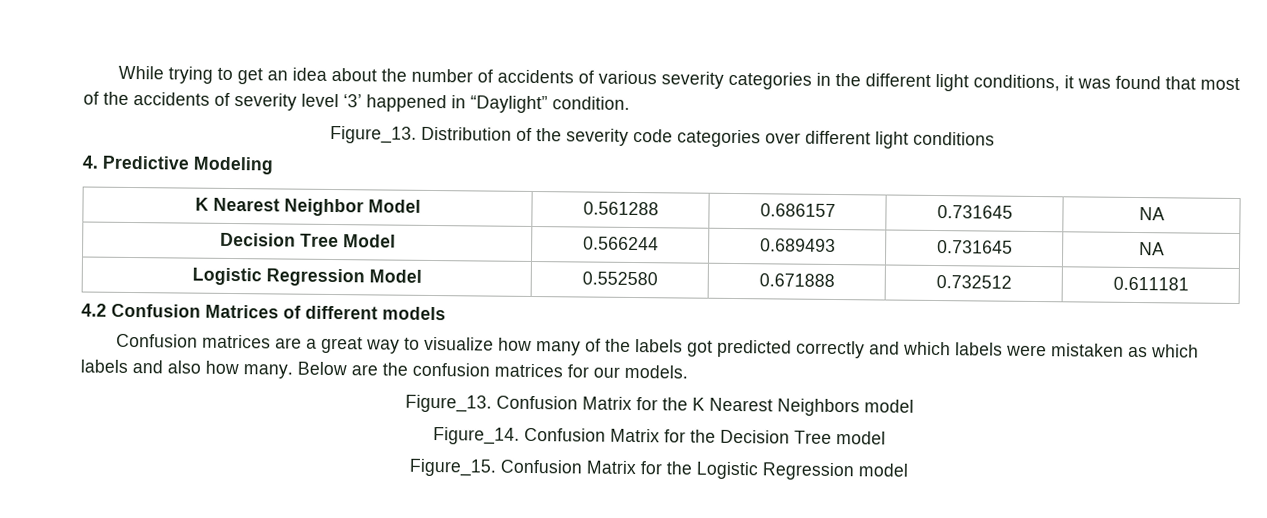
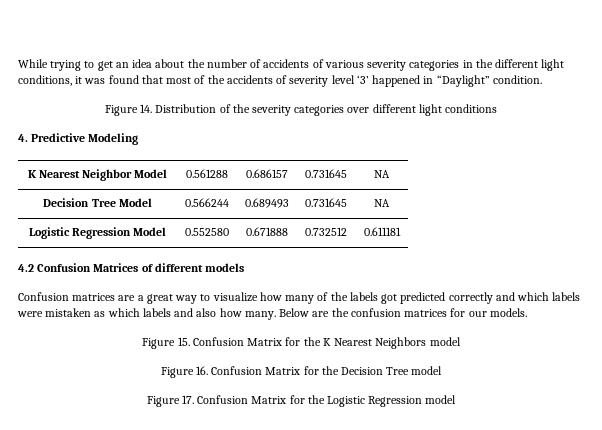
[330,125,417,144] Figure_13. -> [104,104,153,116] Figure 14.
[633,128,673,143] code -> (291, 110) none
[405,394,492,413] Figure_13. -> [142,337,190,349] Figure 15.
[433,427,520,445] Figure_14. -> [160,366,208,378] Figure 16.
[409,458,496,477] Figure_15. -> [146,395,194,407] Figure 17.

